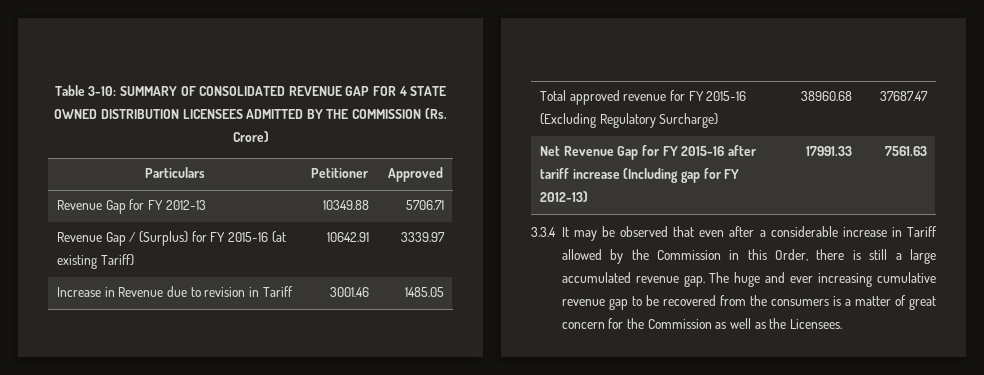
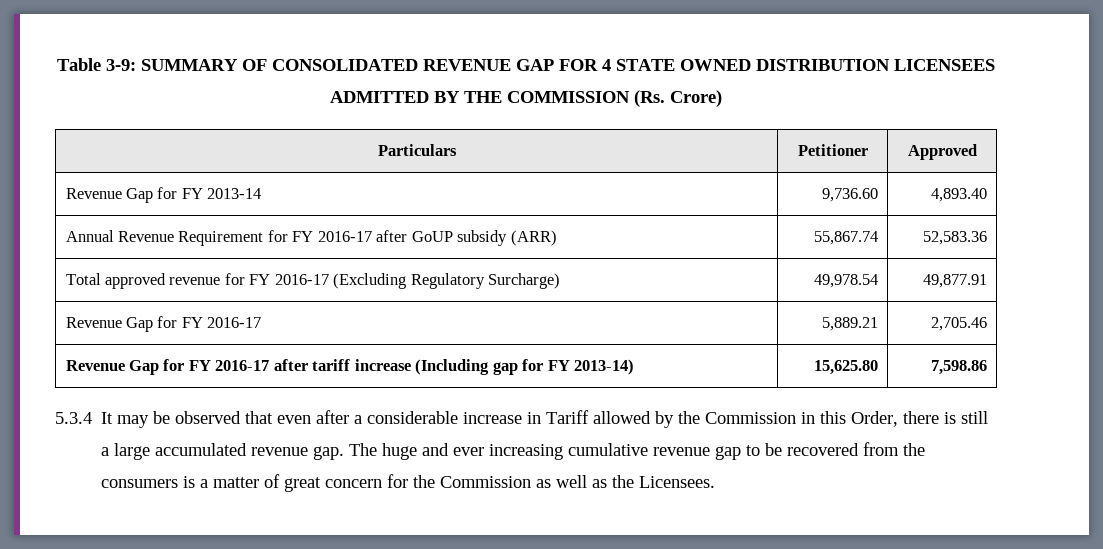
[88,86,117,96] 3-10: -> [106,59,136,71] 3-9:
[165,200,206,210] [322,200,369,210] [405,200,444,210] [57,231,286,246] [57,254,134,269] [326,232,369,242] [400,232,445,242] [57,286,293,297] [329,287,369,297] [404,287,444,297] 2012-13 | 10349.88 | 5706.71 // Revenue Gap / (Surplus) for FY 2015-16 (at existing Tariff) | 10642.91 | 3339.97 // Increase in Revenue due to revision in Tariff | 3001.46 | 1485.05 -> [207,188,262,199] [821,188,878,202] [930,188,987,202] [65,230,557,246] [813,231,878,245] [922,231,987,245] 2013-14 | 9,736.60 | 4,893.40 // Annual Revenue Requirement for FY 2016-17 after GoUP subsidy (ARR) | 55,867.74 | 52,583.36
[706,91,747,101] 2015-16 -> [274,274,329,285] 2016-17
[800,91,852,101] [879,91,928,101] [540,145,725,160] 38960.68 | 37687.47 // Net Revenue Gap for FY 2015-16 -> [813,274,878,288] [922,274,987,288] [65,316,262,332] [821,317,878,331] [930,317,987,331] [65,359,270,375] 49,978.54 | 49,877.91 // Revenue Gap for FY 2016-17 | 5,889.21 | 2,705.46 // Revenue Gap for FY 2016-17
[540,191,589,202] [805,146,852,156] [884,146,927,156] [531,227,556,237] 2012-13) | 17991.33 | 7561.63 // 3.3.4 -> [573,359,634,375] [813,360,878,375] [930,360,987,375] [55,412,92,424] 2013-14) | 15,625.80 | 7,598.86 // 5.3.4

